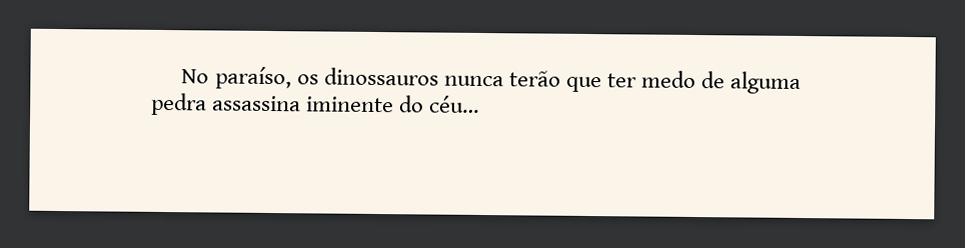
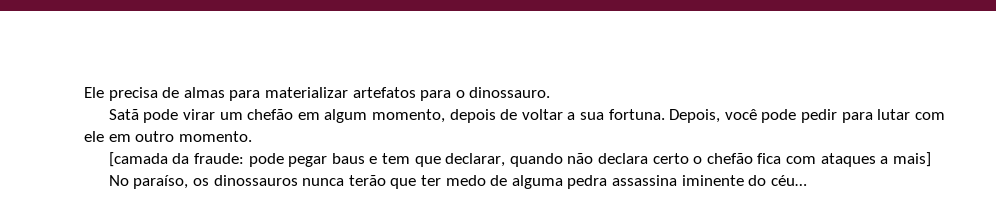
(181, 76) none -> [84,87,551,101] [108,109,945,123] [84,131,252,142] [108,152,931,167] Ele precisa de almas para materializar artefatos para o dinossauro. // Satã pode virar um chefão em algum momento, depois de voltar a sua fortuna. Depois, você pode pedir para lutar com ele em outro momento. // [camada da fraude: pode pegar baus e tem que declarar, quando não declara certo o chefão fica com ataques a mais] //

